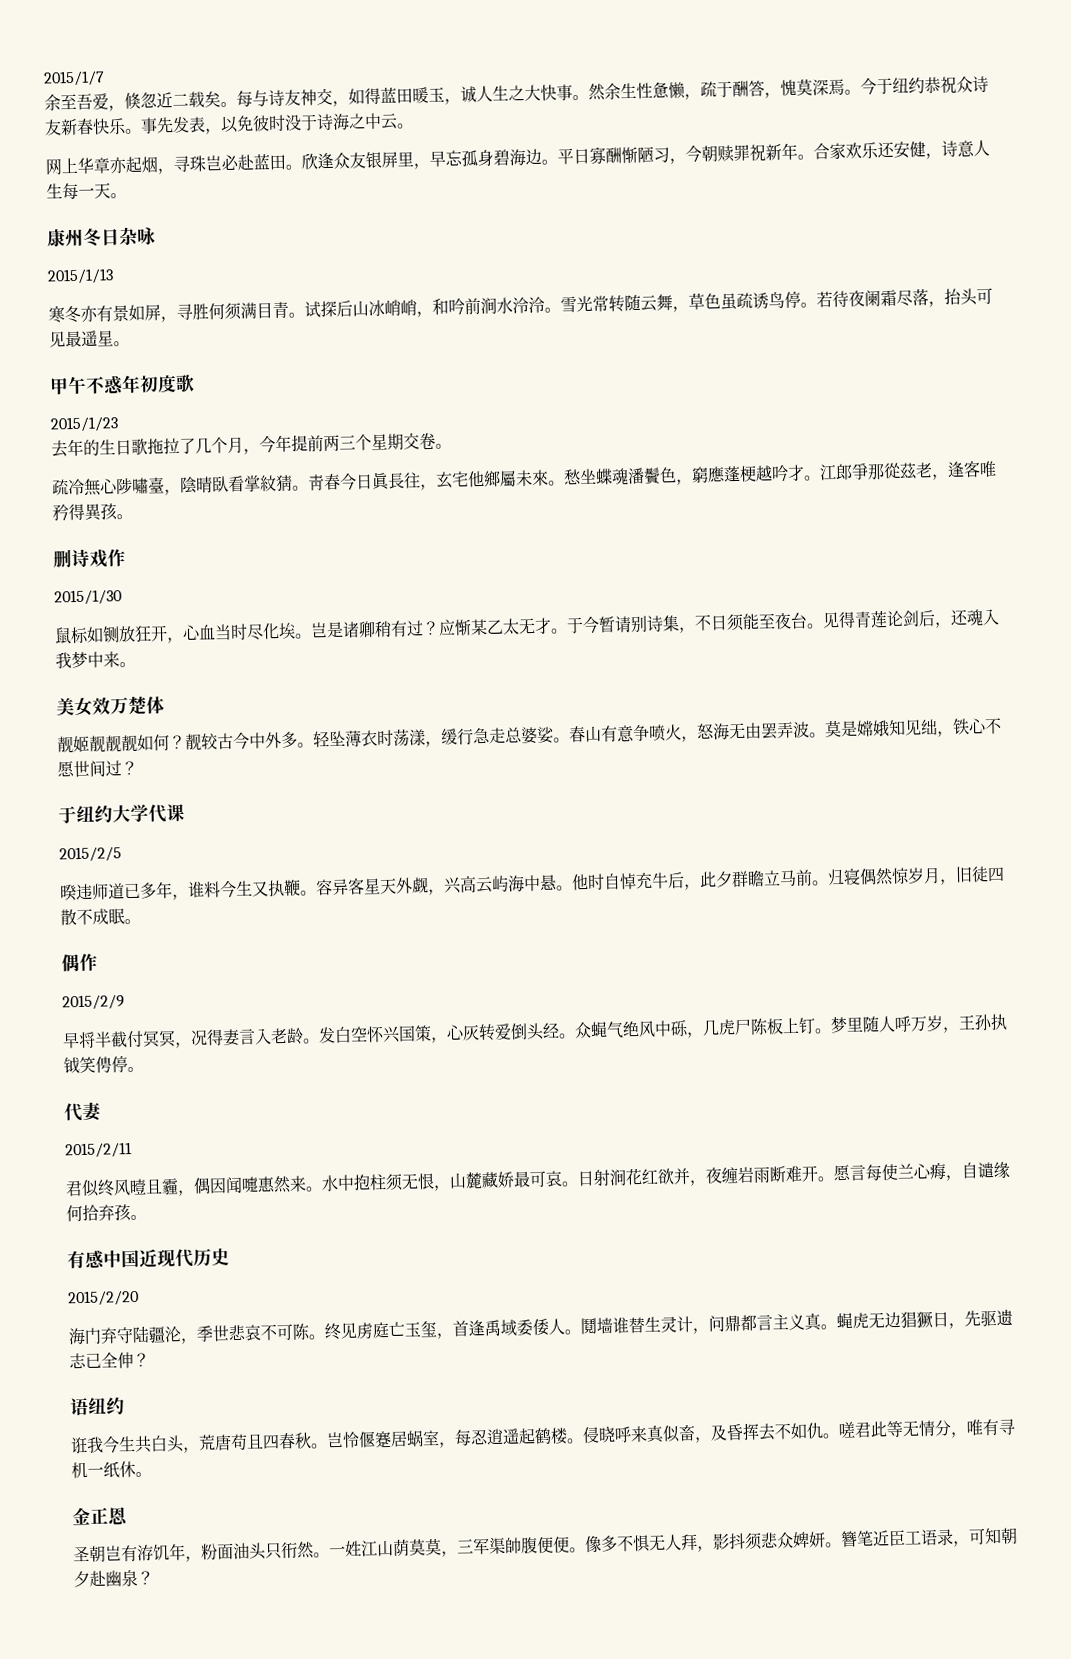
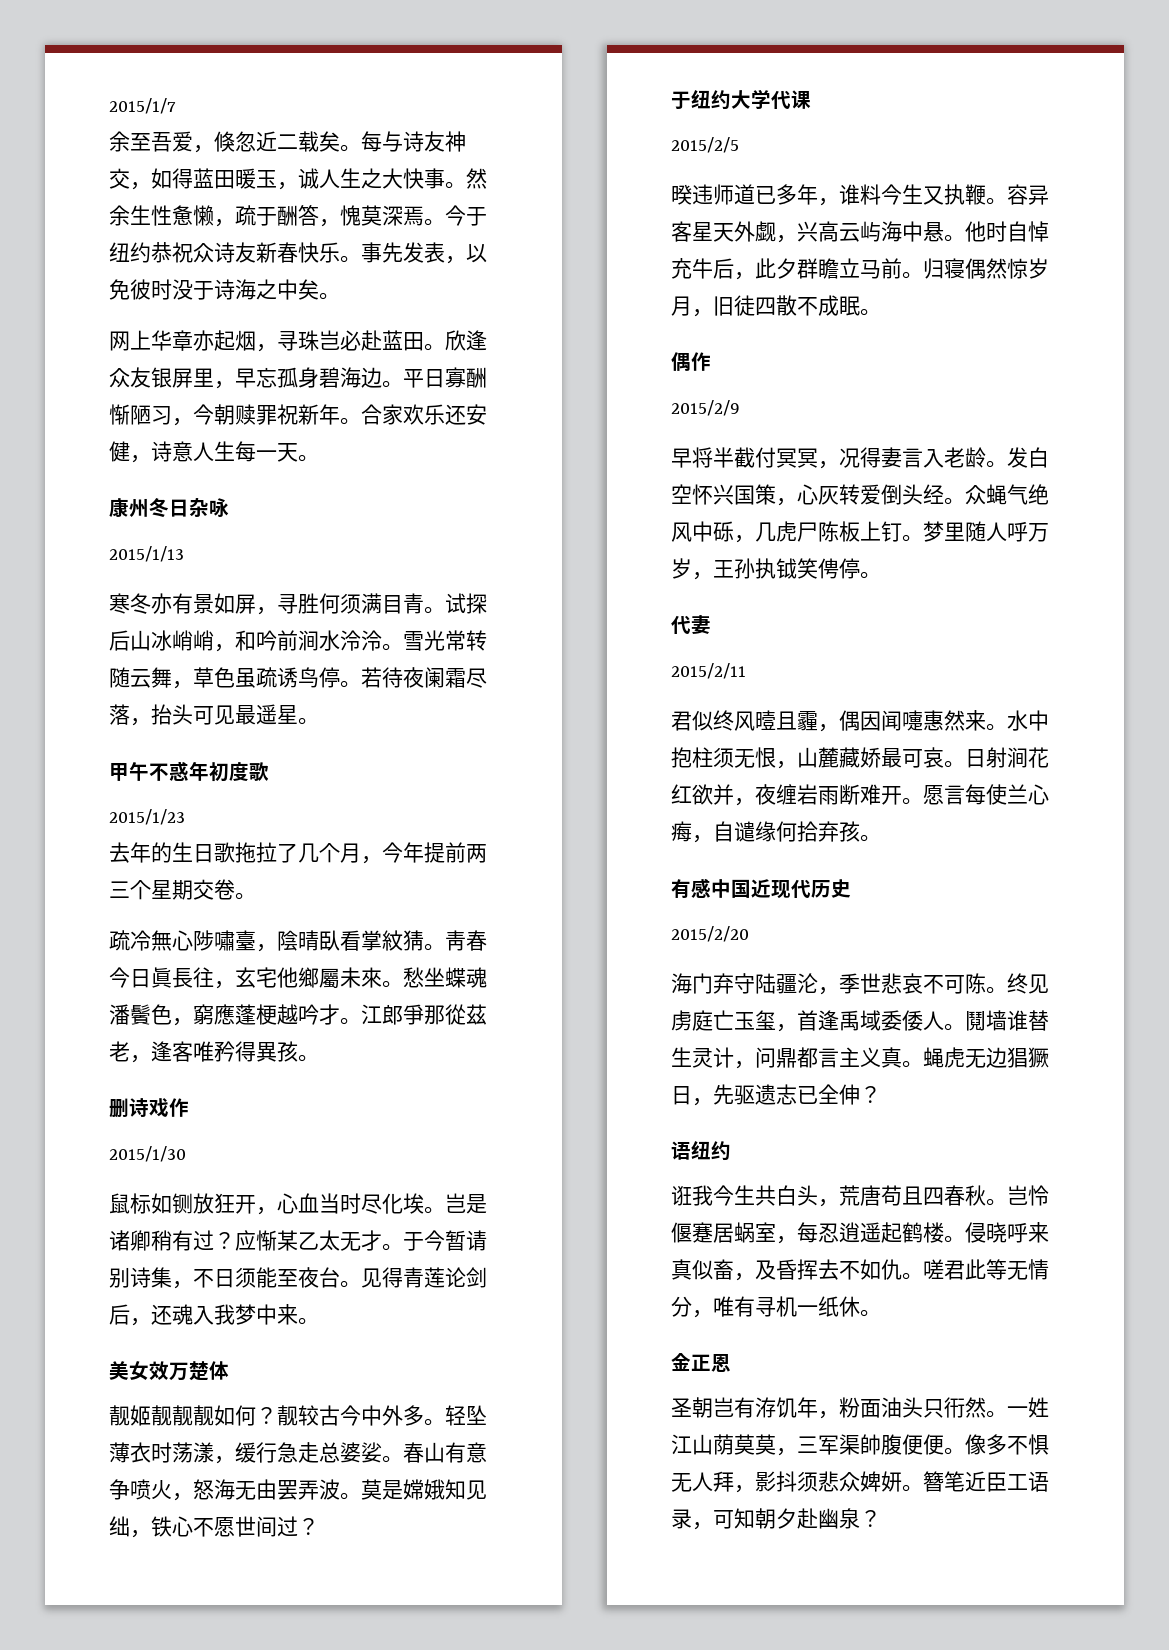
[380,112,398,130] 云 -> [298,279,319,300] 矣

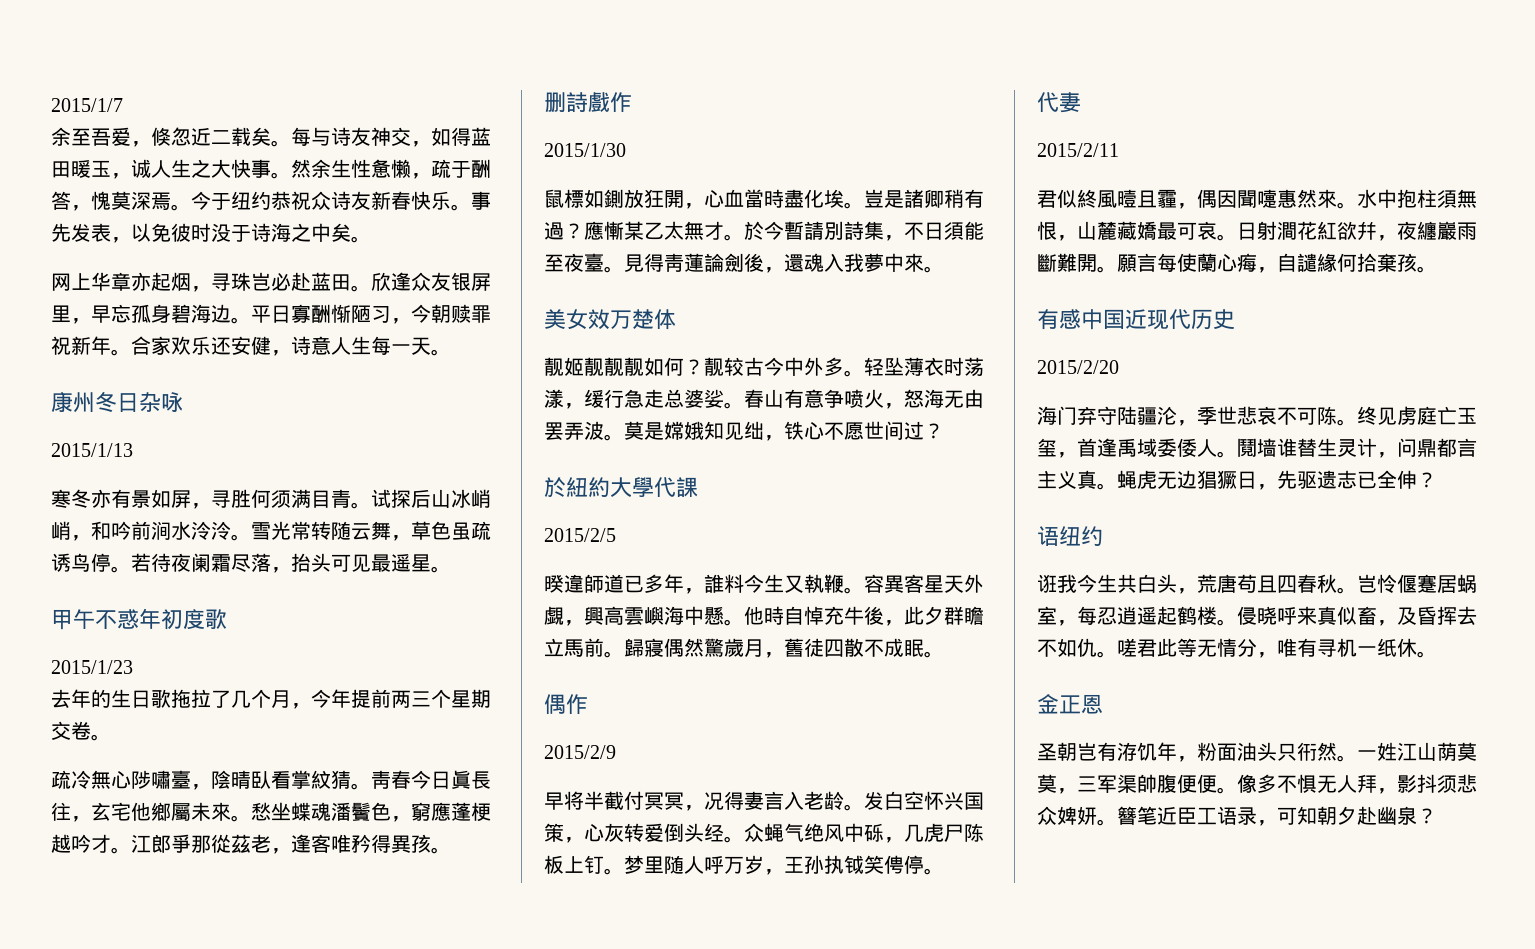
[129,1098,169,1117] 诗戏 -> [566,92,610,112] 詩戲
[130,1193,487,1215] [109,1230,487,1251] [109,1267,487,1289] [109,1304,298,1326] 标如铡放狂开，心血当时尽化埃。岂是诸卿稍有过？应惭某乙太无才。于今暂请别诗集，不日须能至夜台。见得青莲论剑后，还魂入我梦中来 -> [564,189,984,209] [544,221,984,241] [544,253,924,273] 標如鍘放狂開，心血當時盡化埃。豈是諸卿稍有過？應慚某乙太無才。於今暫請別詩集，不日須能至夜臺。見得靑蓮論劍後，還魂入我夢中來
[671,89,811,110] 于纽约大学代课 -> [544,477,698,497] 於紐約大學代課
[692,184,734,205] 违师 -> [564,574,604,593] 違師
[839,184,860,205] 谁 -> [704,574,724,593] 誰
[944,184,1049,205] [671,221,1007,243] 执鞭。容异客星天外觑，兴高云屿海中悬。他时 -> [804,574,984,594] [544,606,784,626] 執鞭。容異客星天外覷，興高雲嶼海中懸。他時
[713,258,734,279] 后 -> [864,606,884,625] 後
[860,258,1049,279] [671,296,734,317] 马前。归寝偶然惊岁月，旧 -> [564,638,804,658] 馬前。歸寢偶然驚歲月，舊
[713,710,755,731] 终风 -> [1077,189,1117,208] 終風
[881,710,986,731] 闻嚏惠然来 -> [1237,189,1337,208] 聞嚏惠然來
[713,747,755,768] 须无 -> [1437,189,1477,208] 須無
[860,747,881,768] 娇 -> [1137,221,1157,240] 嬌
[1007,747,1049,768] [671,784,1049,806] [671,821,839,843] 涧花红欲并，夜缠岩雨断难开。愿言每使兰心痗，自谴缘何拾弃 -> [1277,221,1477,241] [1037,253,1397,273] 澗花紅欲幷，夜纏巖雨斷難開。願言每使蘭心痗，自譴緣何拾棄

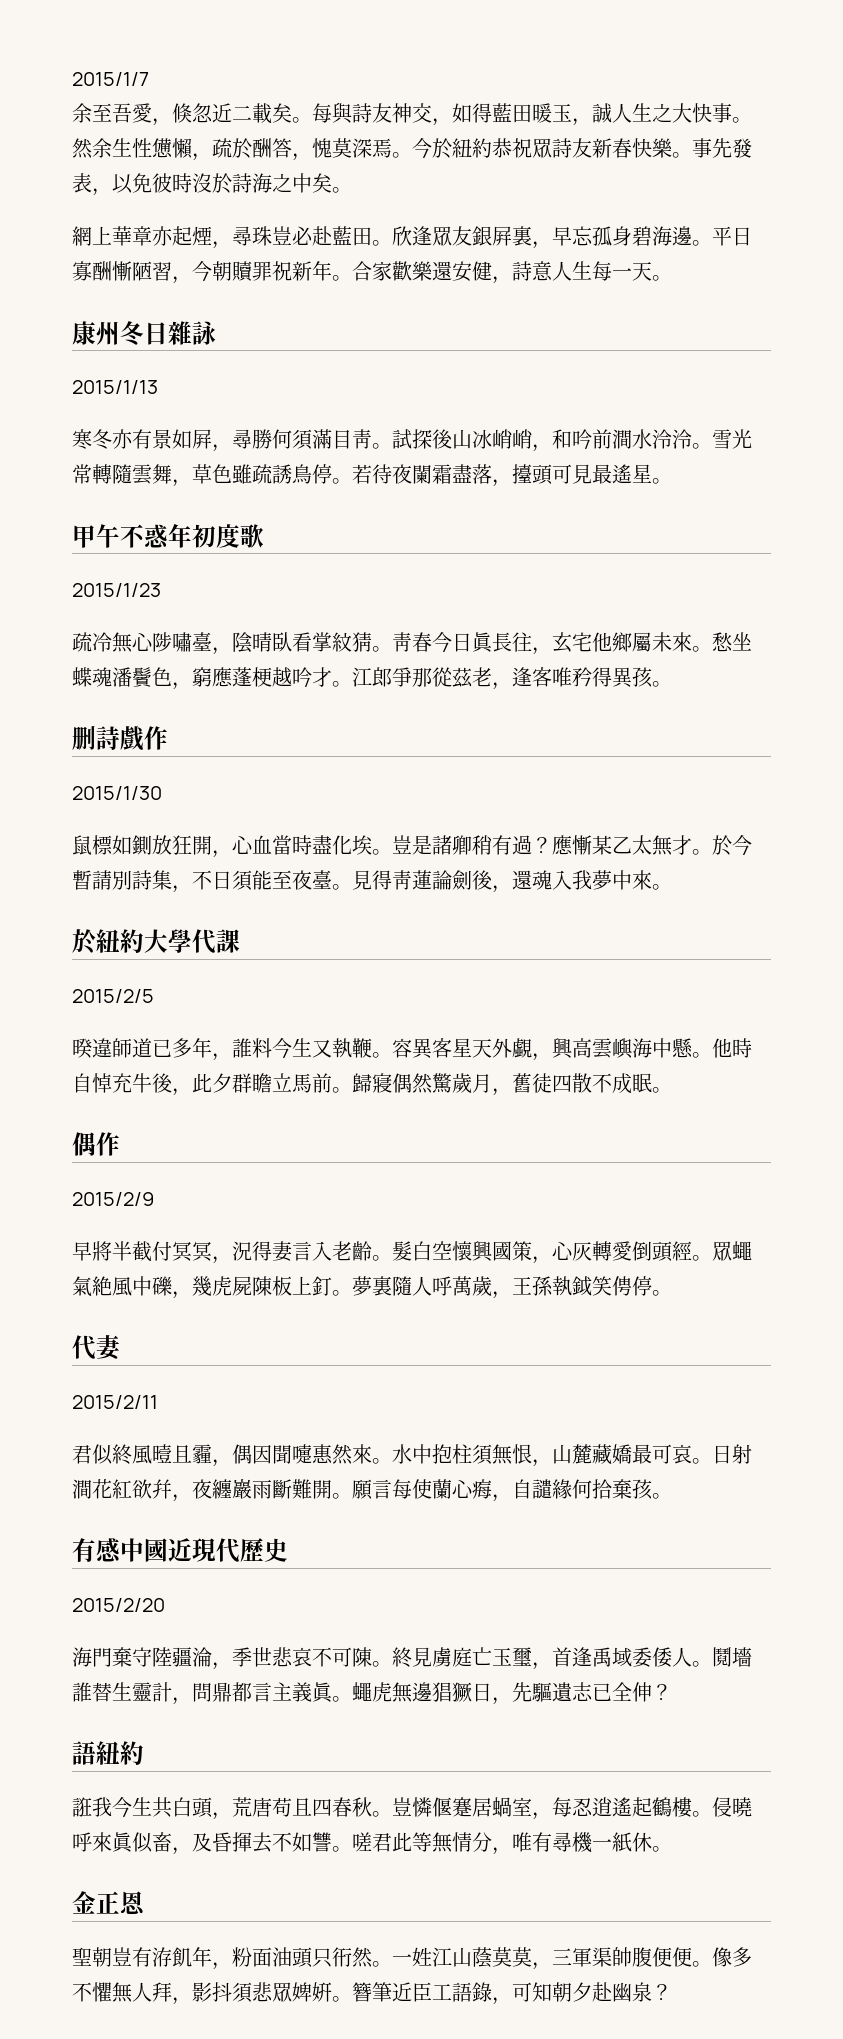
[111,127,131,146] 爱 -> [132,103,152,123] 愛
[231,127,351,147] 载矣。每与诗 -> [252,102,372,124] 載矣。每與詩
[471,127,491,146] 蓝 -> [492,103,512,122] 藍
[131,159,151,178] 诚 -> [592,103,612,123] 誠
[371,159,471,179] 惫懒，疏于 -> [152,138,252,161] 憊懶，疏於
[211,191,491,211] [51,223,91,242] 于纽约恭祝众诗友新春快乐。事先发 -> [432,138,752,159] 於紐約恭祝眾詩友新春快樂。事先發
[191,223,271,242] 时没于诗 -> [172,173,252,194] 時沒於詩
[51,272,491,292] [51,305,71,323] 网上华章亦起烟，寻珠岂必赴蓝田。欣逢众友银屏里 -> [72,226,532,249] 網上華章亦起煙，尋珠豈必赴藍田。欣逢眾友銀屛裏
[211,304,231,323] 边 -> [672,226,692,246] 邊
[331,304,491,324] [51,336,311,356] 惭陋习，今朝赎罪祝新年。合家欢乐还安健，诗 -> [112,261,532,284] 慚陋習，今朝贖罪祝新年。合家歡樂還安健，詩
[139,392,183,412] 杂咏 -> [168,320,216,345] 雜詠
[171,489,431,509] 屏，寻胜何须满目青。试探后 -> [192,429,453,452] 屛，尋勝何須滿目靑。試探後
[151,521,171,540] 涧 -> [612,429,632,449] 澗
[311,521,371,540] 转随云 -> [92,464,152,485] 轉隨雲
[451,521,491,540] [51,553,91,572] 虽疏诱鸟 -> [232,464,312,484] 雖疏誘鳥
[191,553,411,573] 阑霜尽落，抬头可见最遥 -> [412,464,632,487] 闌霜盡落，擡頭可見最遙
[51,689,491,709] [51,721,111,741] // 去年的生日歌拖拉了几个月，今年提前两三个星期交卷。 -> (161, 590) none
[544,309,676,330] [544,357,984,377] [544,389,984,409] [544,421,944,441] // 美女效万楚体 // 靓姬靓靓靓如何？靓较古今中外多。轻坠薄衣时荡漾，缓行急走总婆娑。春山有意争喷火，怒海无由罢弄波。莫是嫦娥知见绌，铁心不愿世间过？ -> (672, 887) none
[564,791,584,810] 将 -> [92,1241,112,1261] 將
[704,792,724,810] 况 -> [232,1241,252,1261] 況
[824,791,984,811] [544,823,984,843] [544,855,864,875] 龄。发白空怀兴国策，心灰转爱倒头经。众蝇气绝风中砾，几虎尸陈板上钉。梦里随人呼万岁，王孙执钺 -> [352,1241,752,1264] [72,1276,592,1299] 齡。髮白空懷興國策，心灰轉愛倒頭經。眾蠅氣絶風中礫，幾虎屍陳板上釘。夢裏隨人呼萬歲，王孫執鉞
[1103,309,1213,330] 国近现代历 -> [144,1538,264,1563] 國近現代歷
[1057,406,1177,425] 门弃守陆疆沦 -> [92,1647,212,1667] 門棄守陸疆淪
[1317,406,1477,426] [1037,438,1057,457] 陈。终见虏庭亡玉玺 -> [352,1647,533,1668] 陳。終見虜庭亡玉璽
[1257,438,1477,458] [1037,470,1197,490] 墙谁替生灵计，问鼎都言主义真。蝇虎无边 -> [732,1647,752,1667] [72,1682,432,1705] 墻誰替生靈計，問鼎都言主義眞。蠅虎無邊
[1297,470,1337,489] 驱遗 -> [531,1682,573,1702] 驅遺
[1037,526,1103,546] [1037,574,1057,593] 语纽约 // 诳 -> [72,1741,144,1765] [72,1797,92,1817] 語紐約 // 誑
[1157,574,1177,593] 头 -> [192,1797,213,1818] 頭
[1357,574,1477,593] [1037,606,1477,626] [1037,638,1097,657] 岂怜偃蹇居蜗室，每忍逍遥起鹤楼。侵晓呼来真似畜，及昏挥去不如仇 -> [392,1797,752,1820] [72,1832,332,1855] 豈憐偃蹇居蝸室，每忍逍遙起鶴樓。侵曉呼來眞似畜，及昏揮去不如讐
[1197,639,1217,657] 无 -> [432,1832,453,1853] 無
[1317,638,1397,657] 寻机一纸 -> [552,1832,632,1853] 尋機一紙
[1037,742,1157,761] 圣朝岂有洊饥 -> [72,1947,192,1967] 聖朝豈有洊飢
[1257,742,1277,761] 头 -> [292,1947,313,1968] 頭
[1437,742,1457,761] 荫 -> [472,1947,492,1968] 蔭
[1097,775,1117,793] 军 -> [572,1947,592,1967] 軍
[1297,774,1337,793] 惧无 -> [92,1982,133,2003] 懼無
[1437,774,1477,793] [1037,806,1257,826] 须悲众婢妍。簪笔近臣工语录 -> [232,1982,492,2003] 須悲眾婢姸。簪筆近臣工語錄

